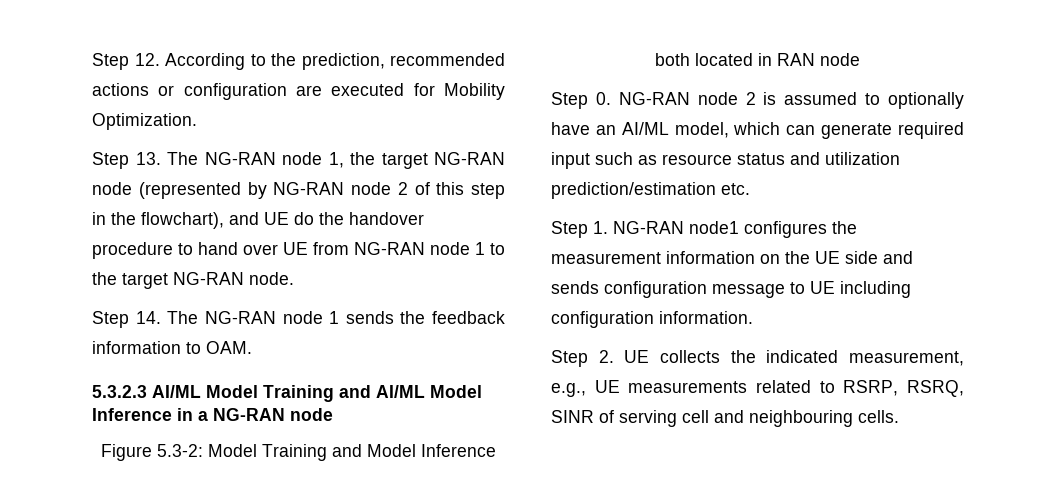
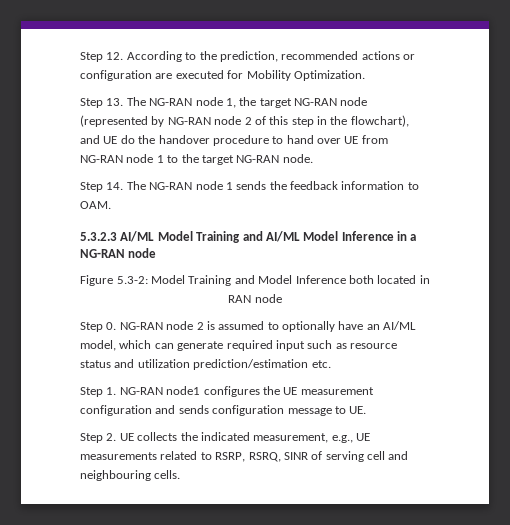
[551,251,878,264] measurement information on the UE side -> [283,387,374,395] [80,405,152,416] UE measurement configuration
[810,281,911,298] [551,311,753,328] UE including configuration information. -> [349,406,367,414] UE.

